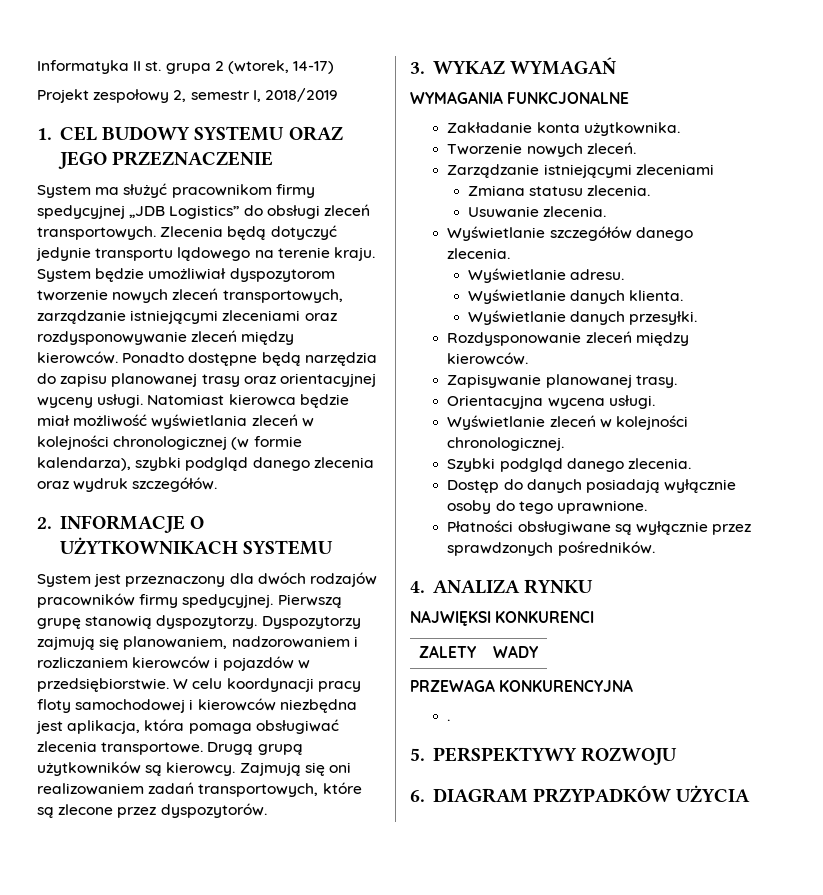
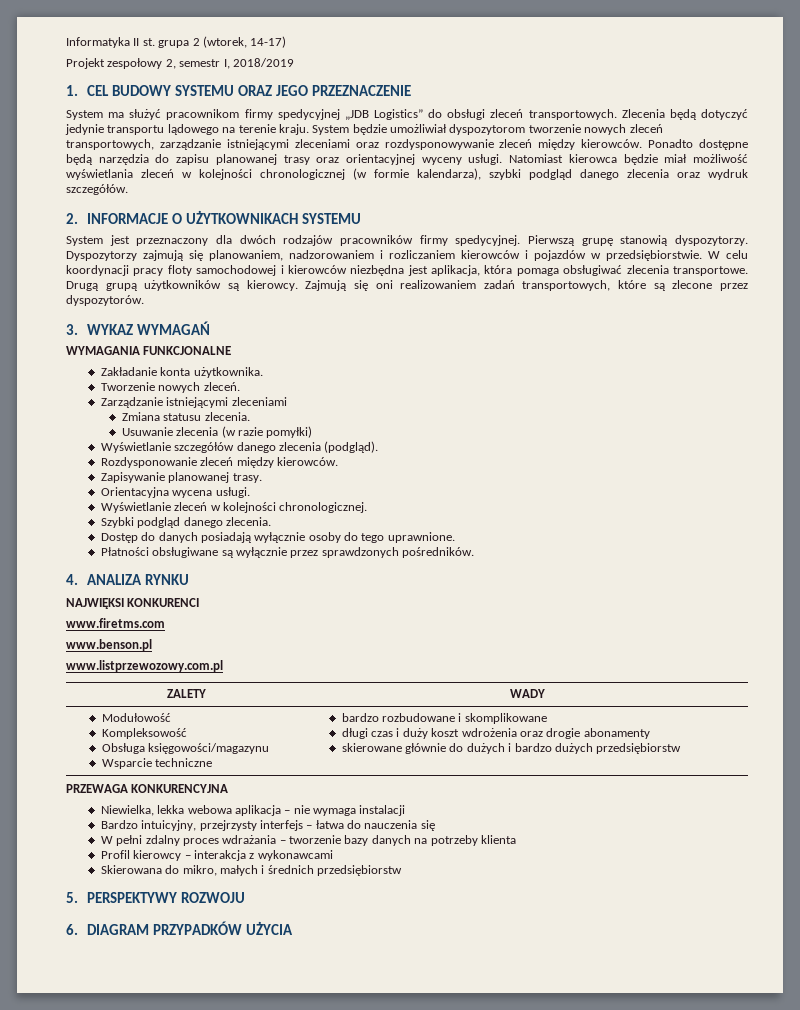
[542,206,606,217] zlecenia. -> [176,426,313,438] zlecenia (w razie pomyłki)
[447,248,511,259] [467,268,624,283] [467,289,683,304] [467,310,697,325] zlecenia. // Wyświetlanie adresu. // Wyświetlanie danych klienta. // Wyświetlanie danych przesyłki. -> [278,441,379,453] zlecenia (podgląd).
(595, 617) none -> [66,618,165,628] [66,639,152,651] [66,660,223,672] // www.firetms.com // www.benson.pl // www.listprzewozowy.com.pl
[410,679,634,692] [447,719,451,721] // PRZEWAGA KONKURENCYJNA // . -> [101,713,171,722] [101,728,187,739] [101,743,270,754] [101,758,213,769] [341,713,547,724] [341,728,650,739] [341,743,682,754] [66,784,229,793] [100,805,406,816] [100,820,435,831] [100,835,516,846] [100,850,333,861] [100,865,402,876] // Modułowość // Kompleksowość // Obsługa księgowości/magazynu // Wsparcie techniczne | bardzo rozbudowane i skomplikowane // długi czas i duży koszt wdrożenia oraz drogie abonamenty // skierowane głównie do dużych i bardzo dużych przedsiębiorstw // PRZEWAGA KONKURENCYJNA // Niewielka, lekka webowa aplikacja – nie wymaga instalacji // Bardzo intuicyjny, przejrzysty interfejs – łatwa do nauczenia się // W pełni zdalny proces wdrażania – tworzenie bazy danych na potrzeby klienta // Profil kierowcy – interakcja z wykonawcami // Skierowana do mikro, małych i średnich przedsiębiorstw

